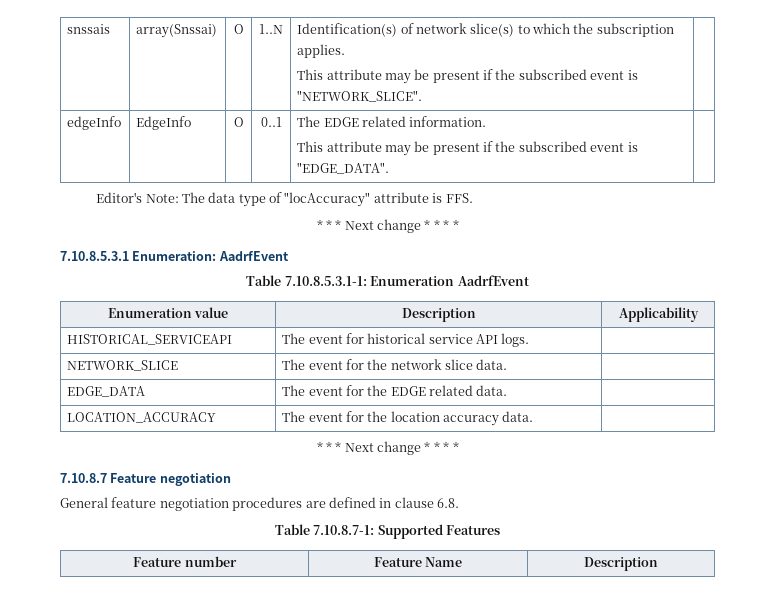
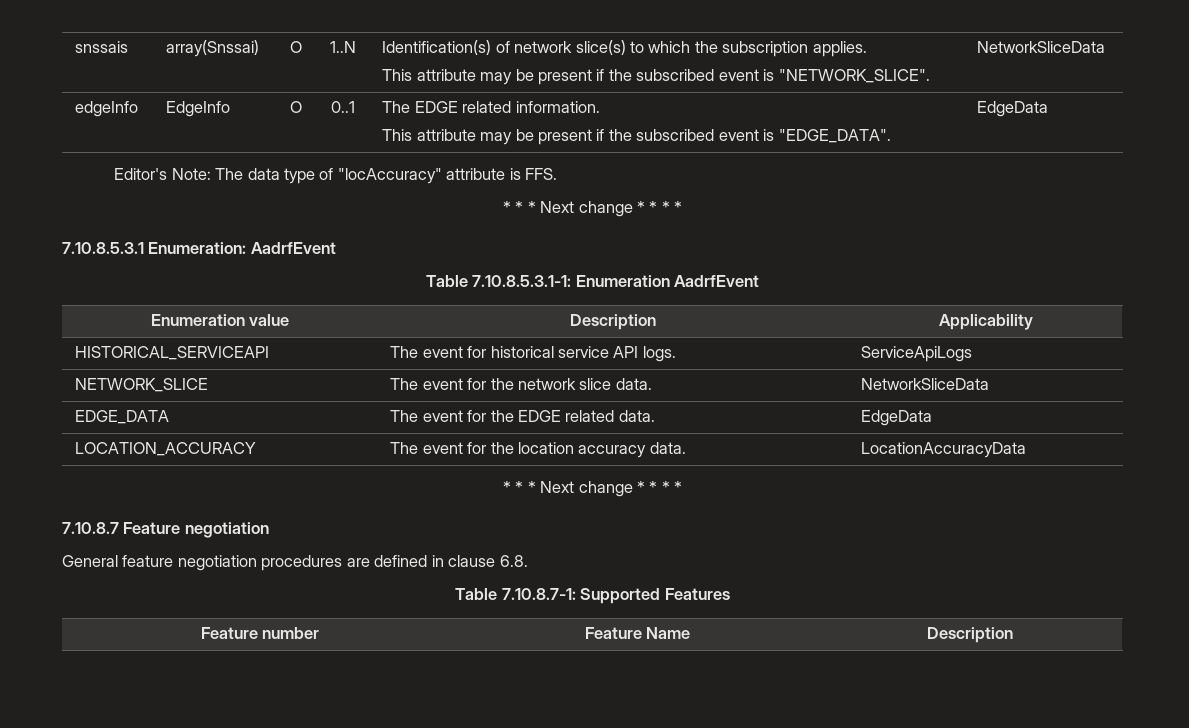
(423, 96) none -> [977,41,1106,53] NetworkSliceData
(390, 168) none -> [977,101,1049,117] EdgeData
(530, 340) none -> [861,346,973,362] ServiceApiLogs
(508, 364) none -> [861,378,990,390] NetworkSliceData
(508, 390) none -> [861,410,933,426] EdgeData
(534, 416) none -> [861,442,1027,458] LocationAccuracyData

